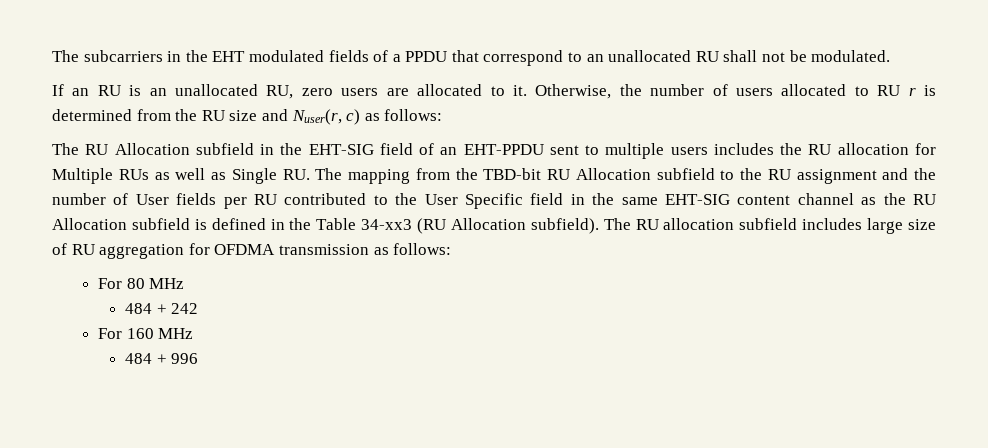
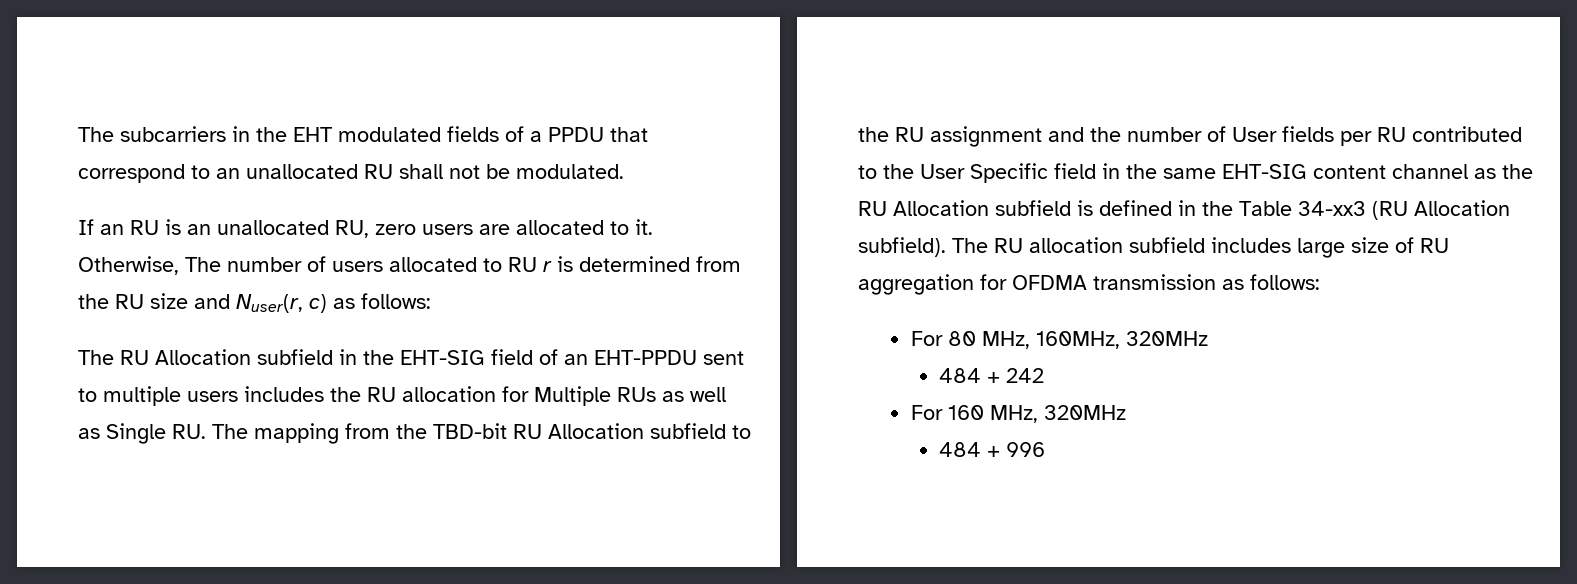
[619,84,642,96] the -> [185,257,221,272] The
[149,278,185,289] MHz -> [981,331,1208,349] MHz, 160MHz, 320MHz
[158,328,194,339] MHz -> [989,405,1126,423] MHz, 320MHz

